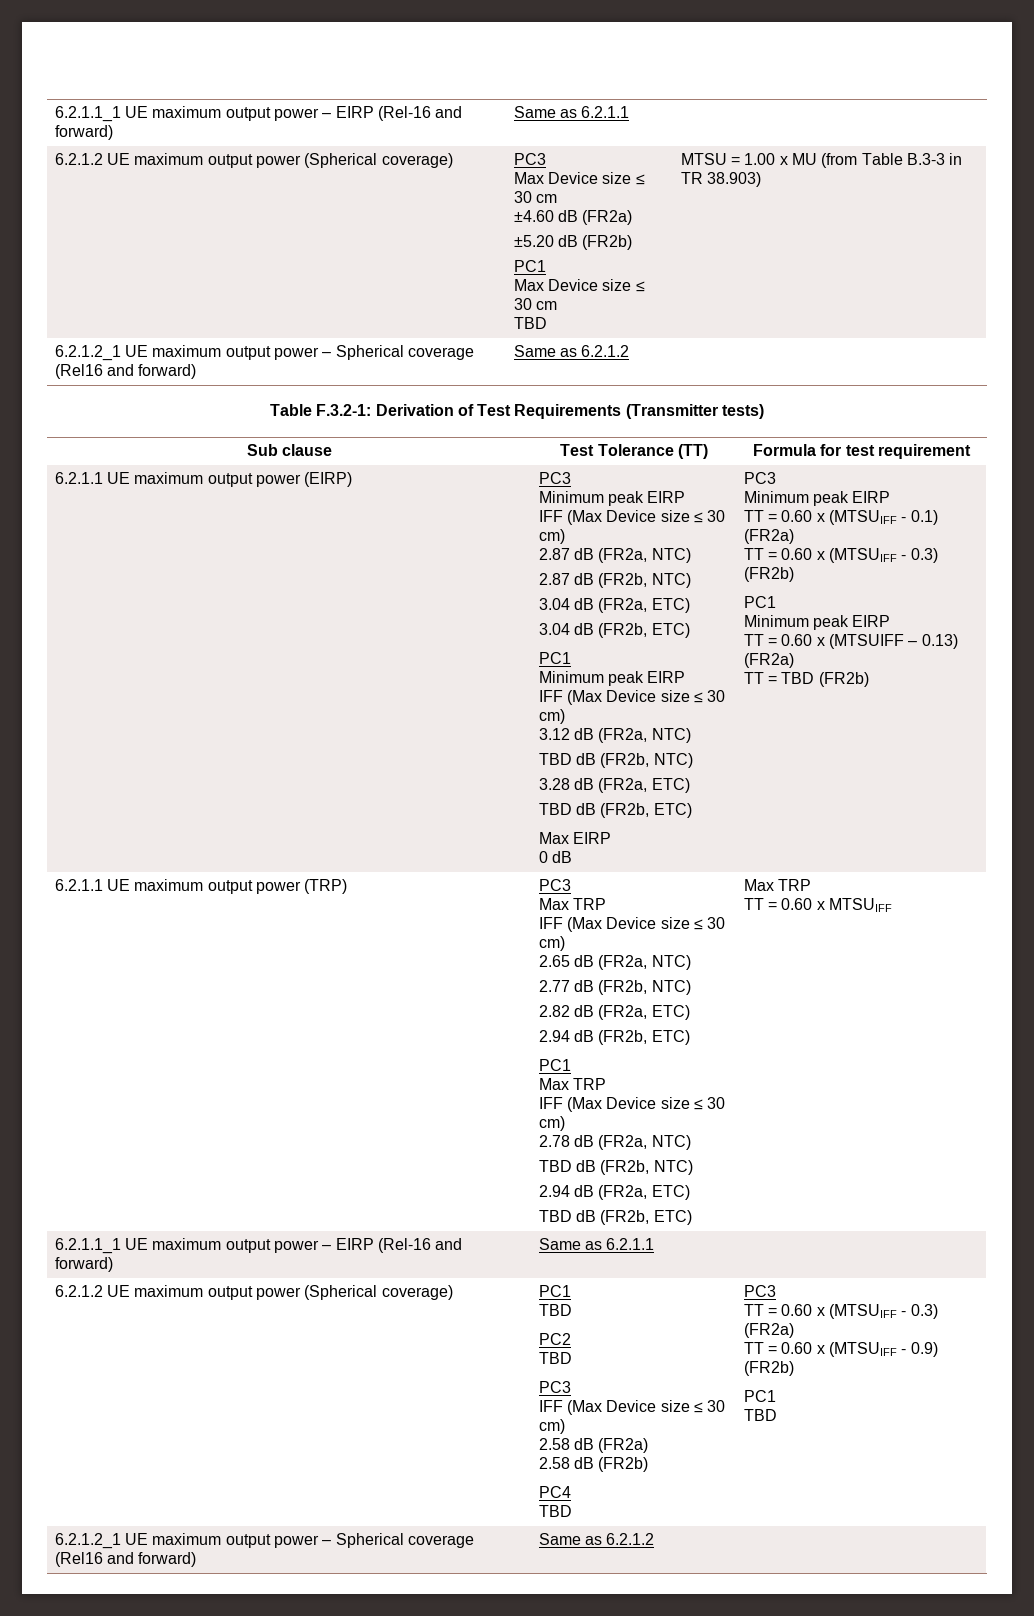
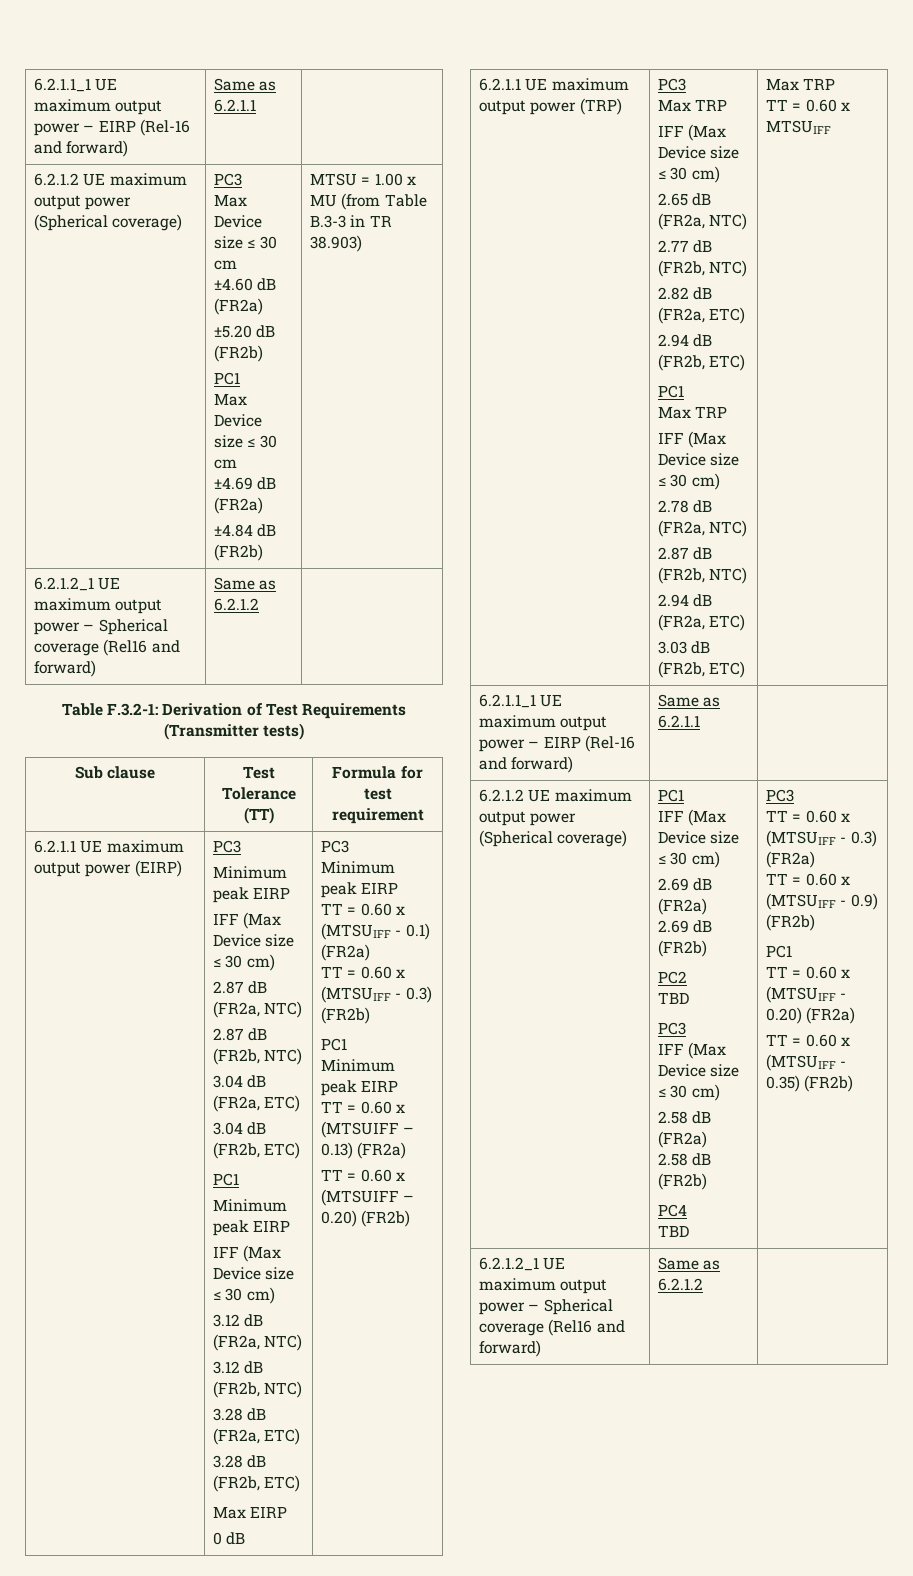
[513,317,547,329] TBD -> [214,477,277,490] [214,497,264,514] [214,524,277,537] [214,544,264,561] ±4.69 dB (FR2a) // ±4.84 dB (FR2b)
[538,753,572,765] TBD -> [213,1361,241,1374] 3.12
[538,803,572,815] TBD -> [213,1455,244,1468] 3.28
[781,672,815,684] TBD -> [360,1169,405,1182] [321,1189,415,1206] [321,1210,358,1227] 0.60 x (MTSUIFF – 0.20)
[538,1160,572,1172] TBD -> [658,547,690,560] 2.87
[538,1210,572,1222] TBD -> [658,641,688,654] 3.03
[538,1304,572,1316] TBD -> [658,809,727,826] [658,831,740,844] [658,851,720,868] [658,878,713,891] [658,898,708,915] [658,920,713,933] [658,940,708,957] IFF (Max Device size ≤ 30 cm) // 2.69 dB (FR2a) // 2.69 dB (FR2b)
[743,1409,777,1421] TBD -> [766,966,850,979] [766,986,847,1003] [766,1007,856,1024] [766,1034,850,1047] [766,1054,847,1071] [766,1075,854,1092] TT = 0.60 x (MTSUIFF - 0.20) (FR2a) // TT = 0.60 x (MTSUIFF - 0.35) (FR2b)

